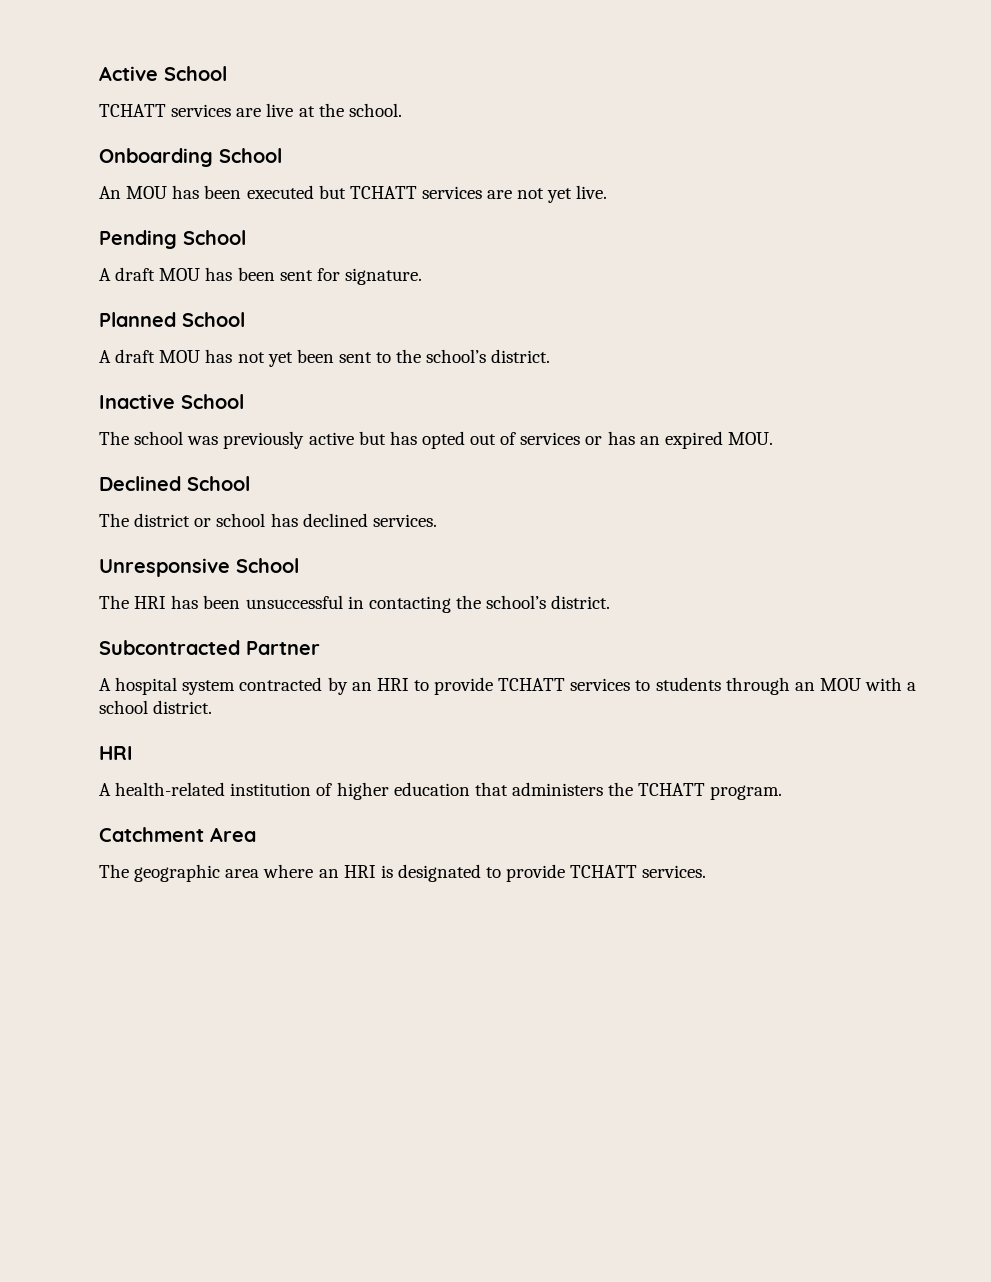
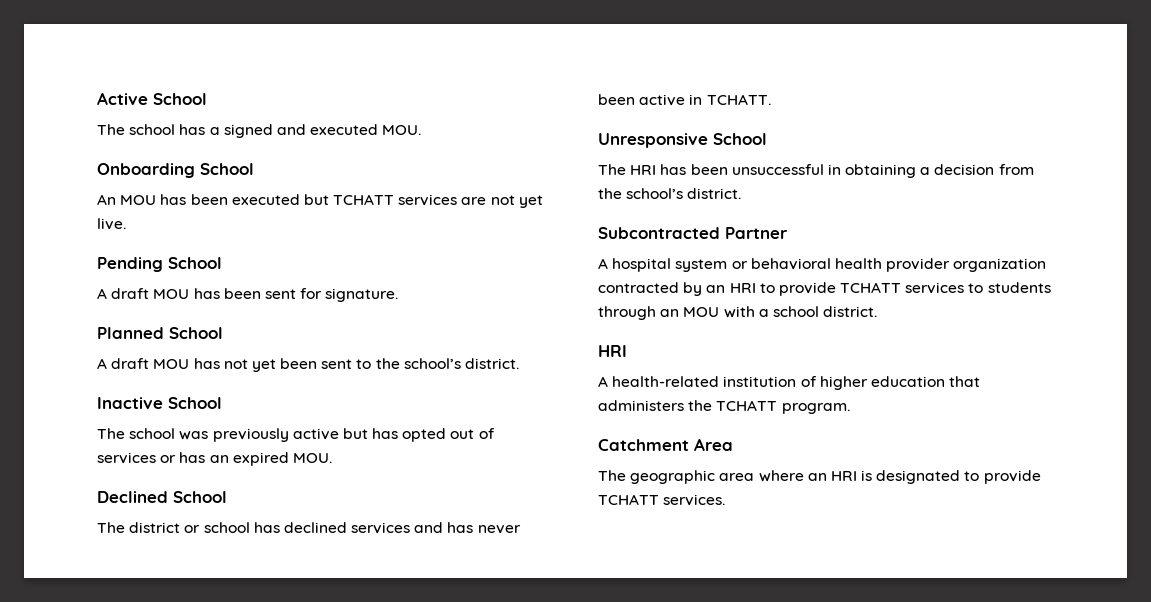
[99,103,402,117] TCHATT services are live at the school. -> [97,124,422,138] The school has a signed and executed MOU.
[372,514,437,527] services. -> [351,522,521,534] [598,94,771,106] services and has never been active in TCHATT.
[368,596,451,613] contacting -> [845,164,1034,178] obtaining a decision from
(236, 687) none -> [731,258,1047,272] or behavioral health provider organization

